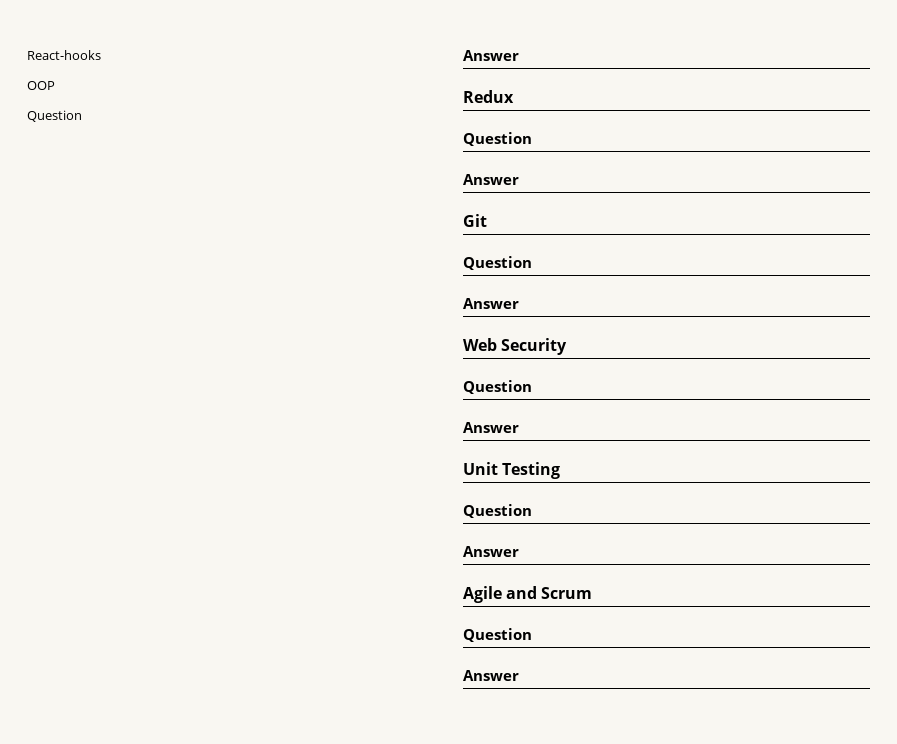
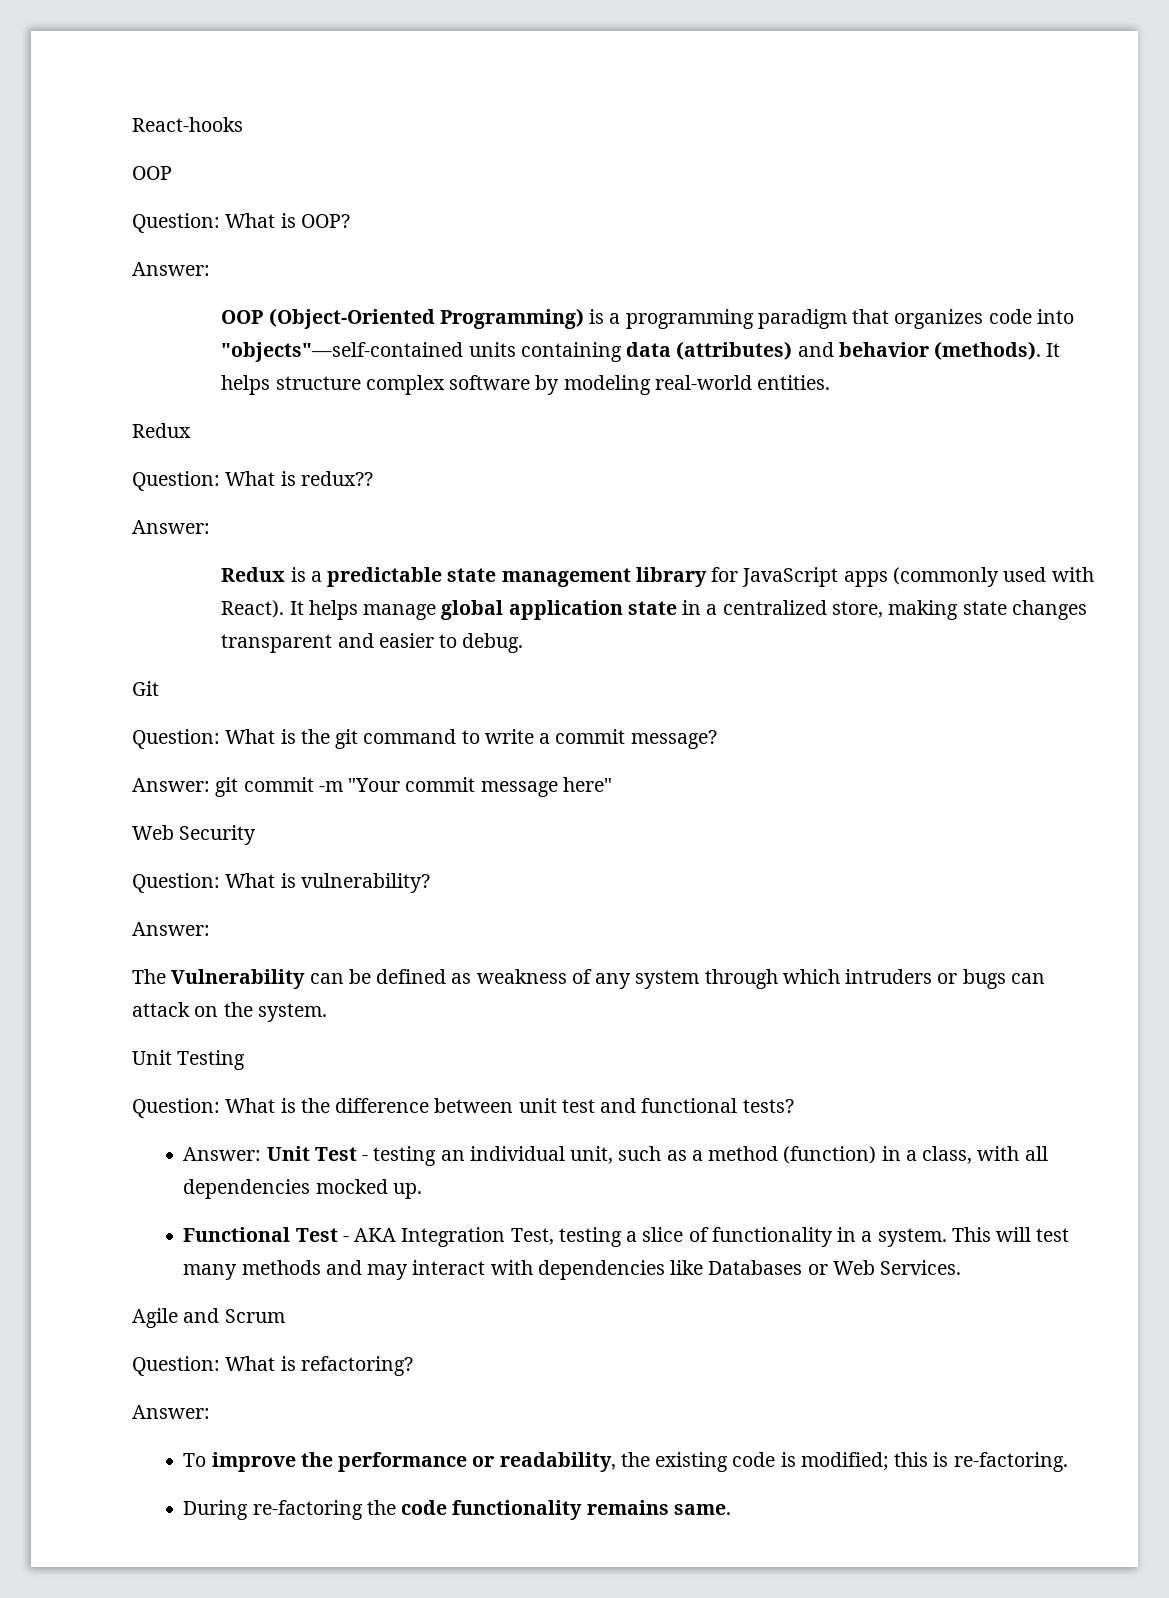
[27,110,82,122] [463,50,519,61] [463,90,514,103] [463,132,532,146] [463,174,519,185] [463,214,487,227] [463,256,532,270] [463,298,519,309] [463,338,568,355] [463,380,532,394] [463,422,519,433] [463,462,561,479] [463,504,532,518] [463,546,519,557] [463,586,593,603] [463,628,532,642] [463,670,519,681] Question // Answer // Redux // Question // Answer // Git // Question // Answer // Web Security // Question // Answer // Unit Testing // Question // Answer // Agile and Scrum // Question // Answer -> [132,213,350,233] [132,262,210,276] [221,308,1075,329] [221,341,1061,362] [221,375,831,395] [132,423,191,438] [132,471,373,491] [132,520,210,534] [221,567,1094,587] [221,600,1087,620] [221,633,524,653] [132,681,159,696] [132,729,717,749] [132,777,612,797] [132,825,257,845] [132,873,430,893] [132,922,210,936] [132,969,1045,989] [132,1002,327,1022] [132,1050,246,1070] [132,1098,794,1118] [183,1146,1048,1166] [183,1179,422,1199] [183,1227,1070,1247] [183,1260,962,1280] [132,1308,285,1328] [132,1356,413,1376] [132,1405,210,1419] [183,1452,1068,1472] [183,1500,731,1520] Question: What is OOP? // Answer: // OOP (Object-Oriented Programming) is a programming paradigm that organizes code into "objects"—self-contained units containing data (attributes) and behavior (methods). It helps structure complex software by modeling real-world entities. // Redux // Question: What is redux?? // Answer: // Redux is a predictable state management library for JavaScript apps (commonly used with React). It helps manage global application state in a centralized store, making state changes transparent and easier to debug. // Git // Question: What is the git command to write a commit message? // Answer: git commit -m "Your commit message here" // Web Security // Question: What is vulnerability? // Answer: // The Vulnerability can be defined as weakness of any system through which intruders or bugs can attack on the system. // Unit Testing // Question: What is the difference between unit test and functional tests? // Answer: Unit Test - testing an individual unit, such as a method (function) in a class, with all dependencies mocked up. // Functional Test - AKA Integration Test, testing a slice of functionality in a system. This will test many methods and may interact with dependencies like Databases or Web Services. // Agile and Scrum // Question: What is refactoring? // Answer: // To improve the performance or readability, the existing code is modified; this is re-factoring. // During re-factoring the code functionality remains same.

